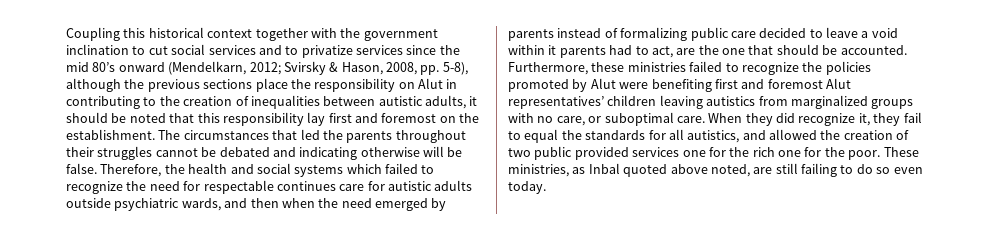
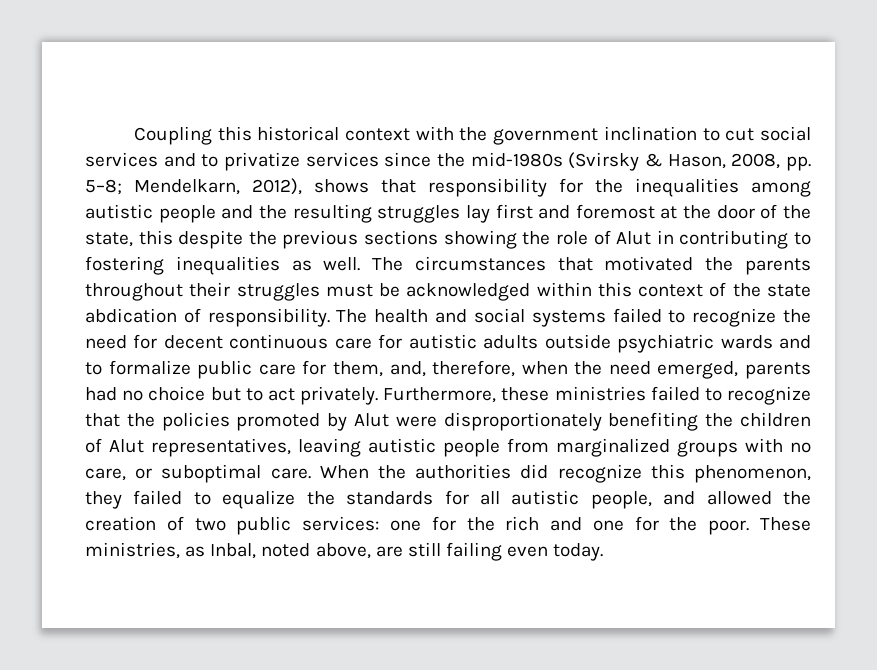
[255,28,308,41] together -> (410, 134) none
[66,61,468,75] [66,78,458,92] [66,95,478,109] [66,112,480,126] [66,129,155,140] mid 80’s onward (Mendelkarn, 2012; Svirsky & Hason, 2008, pp. 5-8), although the previous sections place the responsibility on Alut in contributing to the creation of inequalities between autistic adults, it should be noted that this responsibility lay first and foremost on the establishment. -> [470,152,811,171] [85,178,811,197] [85,204,811,223] [85,230,811,249] [85,256,361,275] mid-1980s (Svirsky & Hason, 2008, pp. 5–8; Mendelkarn, 2012), shows that responsibility for the inequalities among autistic people and the resulting struggles lay first and foremost at the door of the state, this despite the previous sections showing the role of Alut in contributing to fostering inequalities as well.
[300,129,320,140] led -> [604,256,694,271] motivated
[155,146,463,160] [66,163,185,177] cannot be debated and indicating otherwise will be false. Therefore, the -> [325,282,811,301] [85,308,368,327] must be acknowledged within this context of the state abdication of responsibility. The
[346,164,382,174] which -> (606, 318) none
[203,180,336,194] respectable continues -> [163,334,329,349] decent continuous
[181,198,447,211] [508,27,898,41] [508,44,907,58] wards, and then when the need emerged by parents instead of formalizing public care decided to leave a void within it parents had to act, are the one that should be accounted. -> [720,335,812,349] [85,360,812,379] [85,386,379,405] wards and to formalize public care for them, and, therefore, when the need emerged, parents had no choice but to act privately.
(799, 68) none -> [85,413,120,427] that
[651,78,851,92] [508,95,756,109] benefiting first and foremost Alut representatives’ children leaving autistics -> [443,412,811,431] [85,438,500,457] disproportionately benefiting the children of Alut representatives, leaving autistic people
[745,112,922,126] [508,129,559,143] they did recognize it, they fail to equal -> [378,464,812,483] [85,490,296,509] the authorities did recognize this phenomenon, they failed to equalize
[687,130,740,143] autistics, -> [511,490,652,509] autistic people,
[574,147,680,160] provided services -> [302,516,380,531] services:
(775, 152) none -> [550,517,583,531] and
[588,163,891,177] Inbal quoted above noted, are still failing to do so -> [210,542,502,561] Inbal, noted above, are still failing

